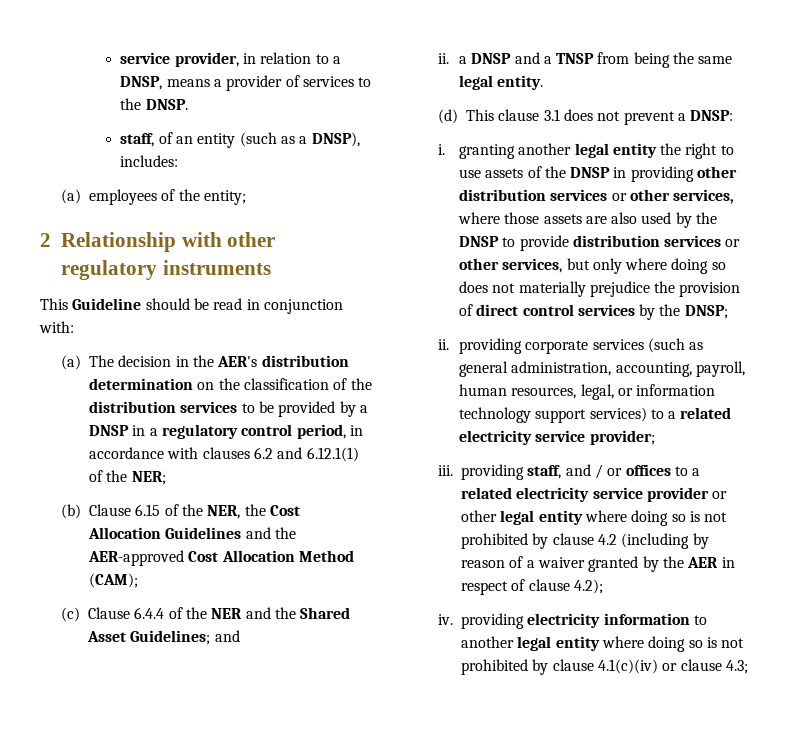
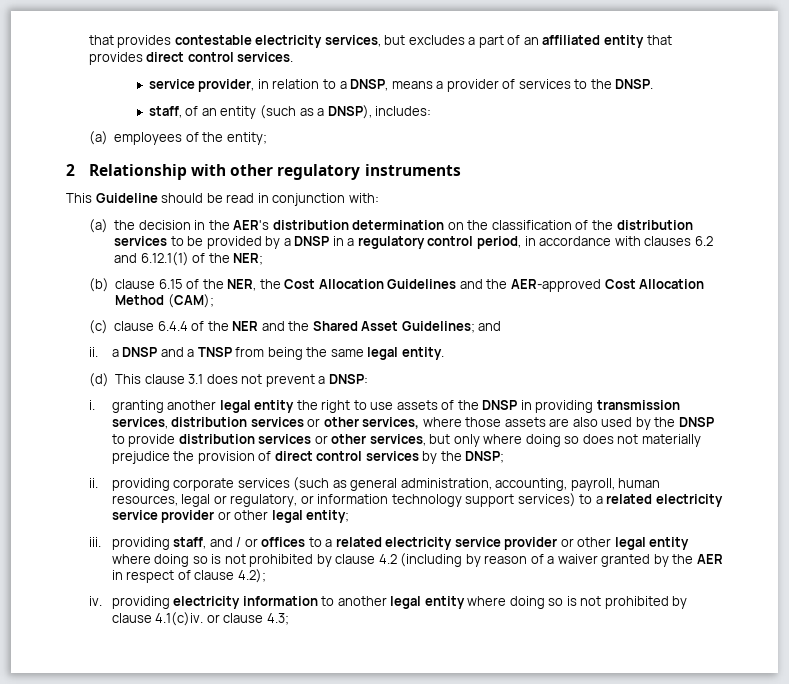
(120, 58) none -> [88,35,672,48] [88,52,294,65] that provides contestable electricity services, but excludes a part of an affiliated entity that provides direct control services. //
[88,355,114,367] The -> [114,220,136,230] the
[88,504,131,516] Clause -> [115,279,156,289] clause
[87,607,130,619] Clause -> [114,321,155,331] clause
[697,166,738,178] other -> [596,400,680,410] [111,417,168,429] transmission services,
[580,384,614,400] legal, -> [181,494,298,507] legal or regulatory,
[589,430,655,445] provider; -> [161,510,350,523] provider or other legal entity;
[597,659,658,674] 4.1(c)(iv) -> [155,612,204,626] 4.1(c)iv.

